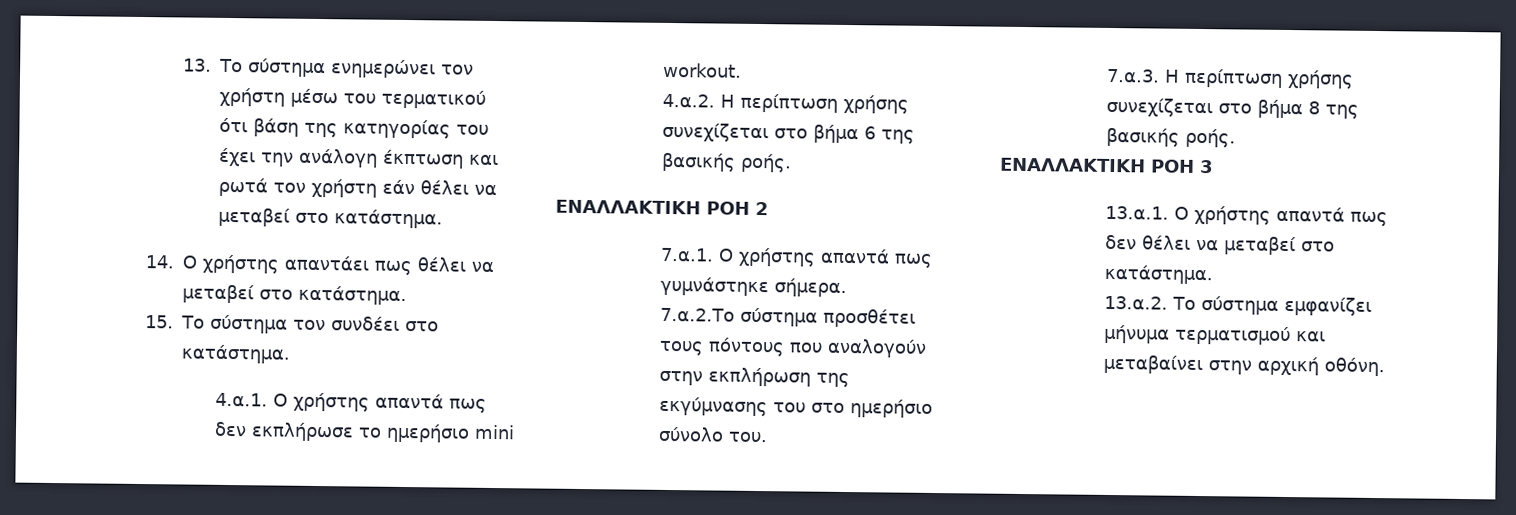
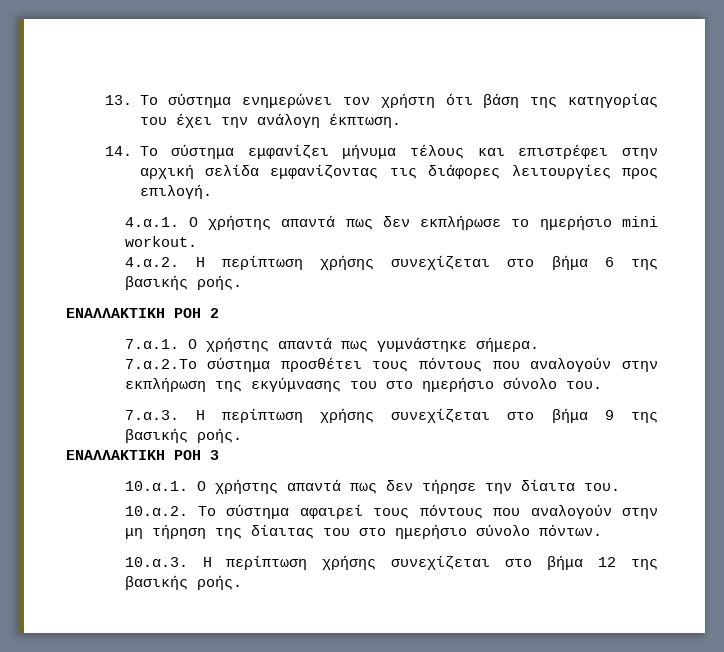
[290,88,487,109] μέσω του τερματικού -> (435, 100) none
[382,149,500,169] [218,177,498,198] [218,207,444,229] [145,254,495,276] [182,284,408,306] [145,314,440,334] [181,344,291,364] έκπτωση και ρωτά τον χρήστη εάν θέλει να μεταβεί στο κατάστημα. // 14. Ο χρήστης απαντάει πως θέλει να μεταβεί στο κατάστημα. // 15. Το σύστημα τον συνδέει στο κατάστημα. -> [328,113,401,128] [105,144,659,159] [139,164,658,179] [139,184,212,199] έκπτωση. // 14. Το σύστημα εμφανίζει μήνυμα τέλους και επιστρέφει στην αρχική σελίδα εμφανίζοντας τις διάφορες λειτουργίες προς επιλογή.
[1307,101,1320,115] 8 -> [604,410,614,420] 9
[1104,205,1388,227] [1104,234,1335,256] [1103,264,1213,285] [1103,295,1372,316] [1103,324,1326,346] [1102,354,1385,377] 13.α.1. Ο χρήστης απαντά πως δεν θέλει να μεταβεί στο κατάστημα. // 13.α.2. Το σύστημα εμφανίζει μήνυμα τερματισμού και μεταβαίνει στην αρχική οθόνη. -> [124,479,620,494] [124,504,658,519] [124,524,602,539] [124,555,658,570] [124,575,242,590] 10.α.1. Ο χρήστης απαντά πως δεν τήρησε την δίαιτα του. // 10.α.2. Το σύστημα αφαιρεί τους πόντους που αναλογούν στην μη τήρηση της δίαιτας του στο ημερήσιο σύνολο πόντων. // 10.α.3. Η περίπτωση χρήσης συνεχίζεται στο βήμα 12 της βασικής ροής.

